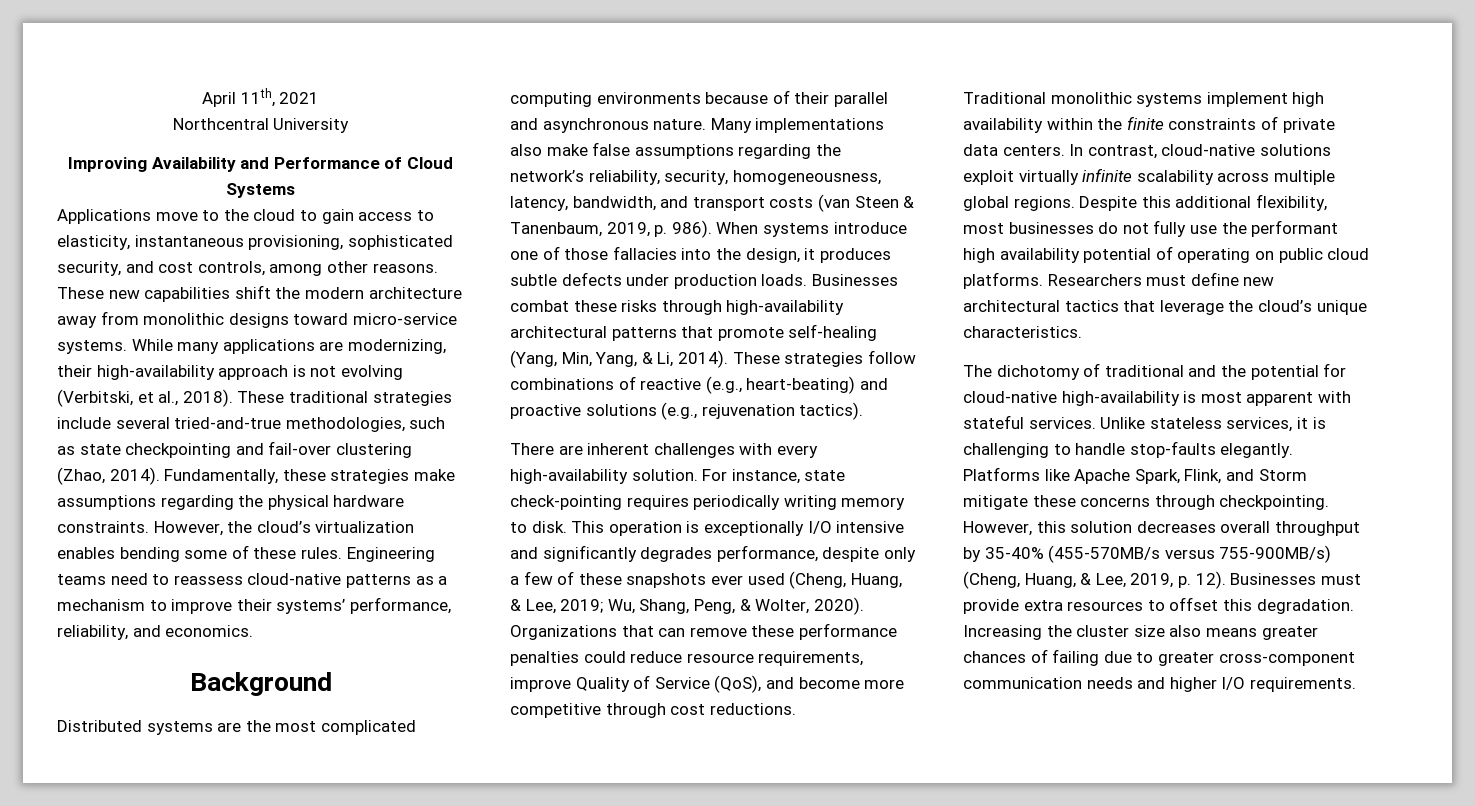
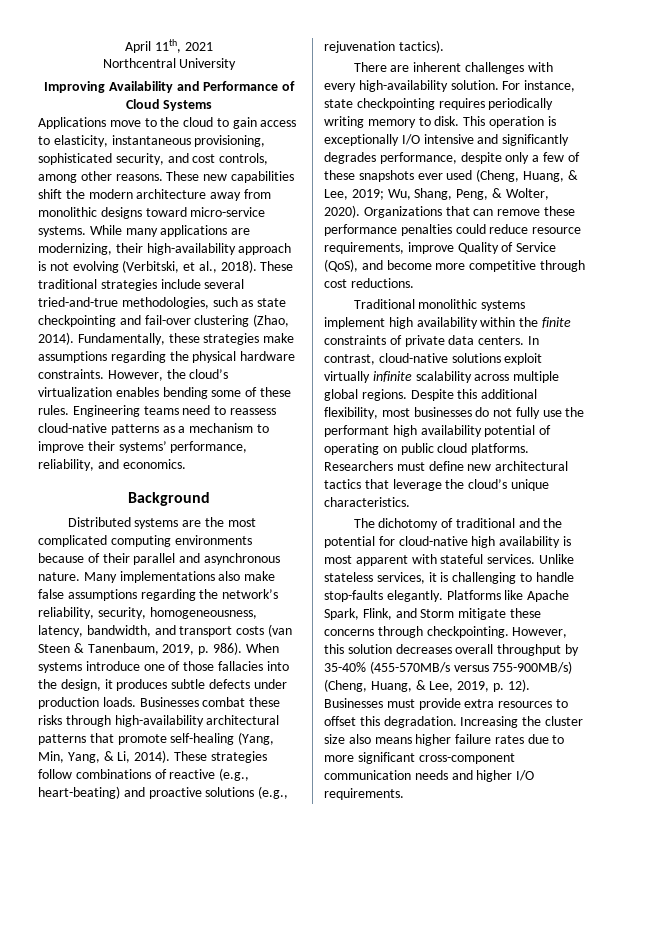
[510,495,622,510] check-pointing -> [356,98,435,110] checkpointing
[1061,391,1180,406] high-availability -> [471,536,561,548] high availability
[1261,626,1318,640] [963,649,1214,666] greater chances of failing due to greater -> [415,734,565,746] [324,752,415,764] higher failure rates due to more significant

